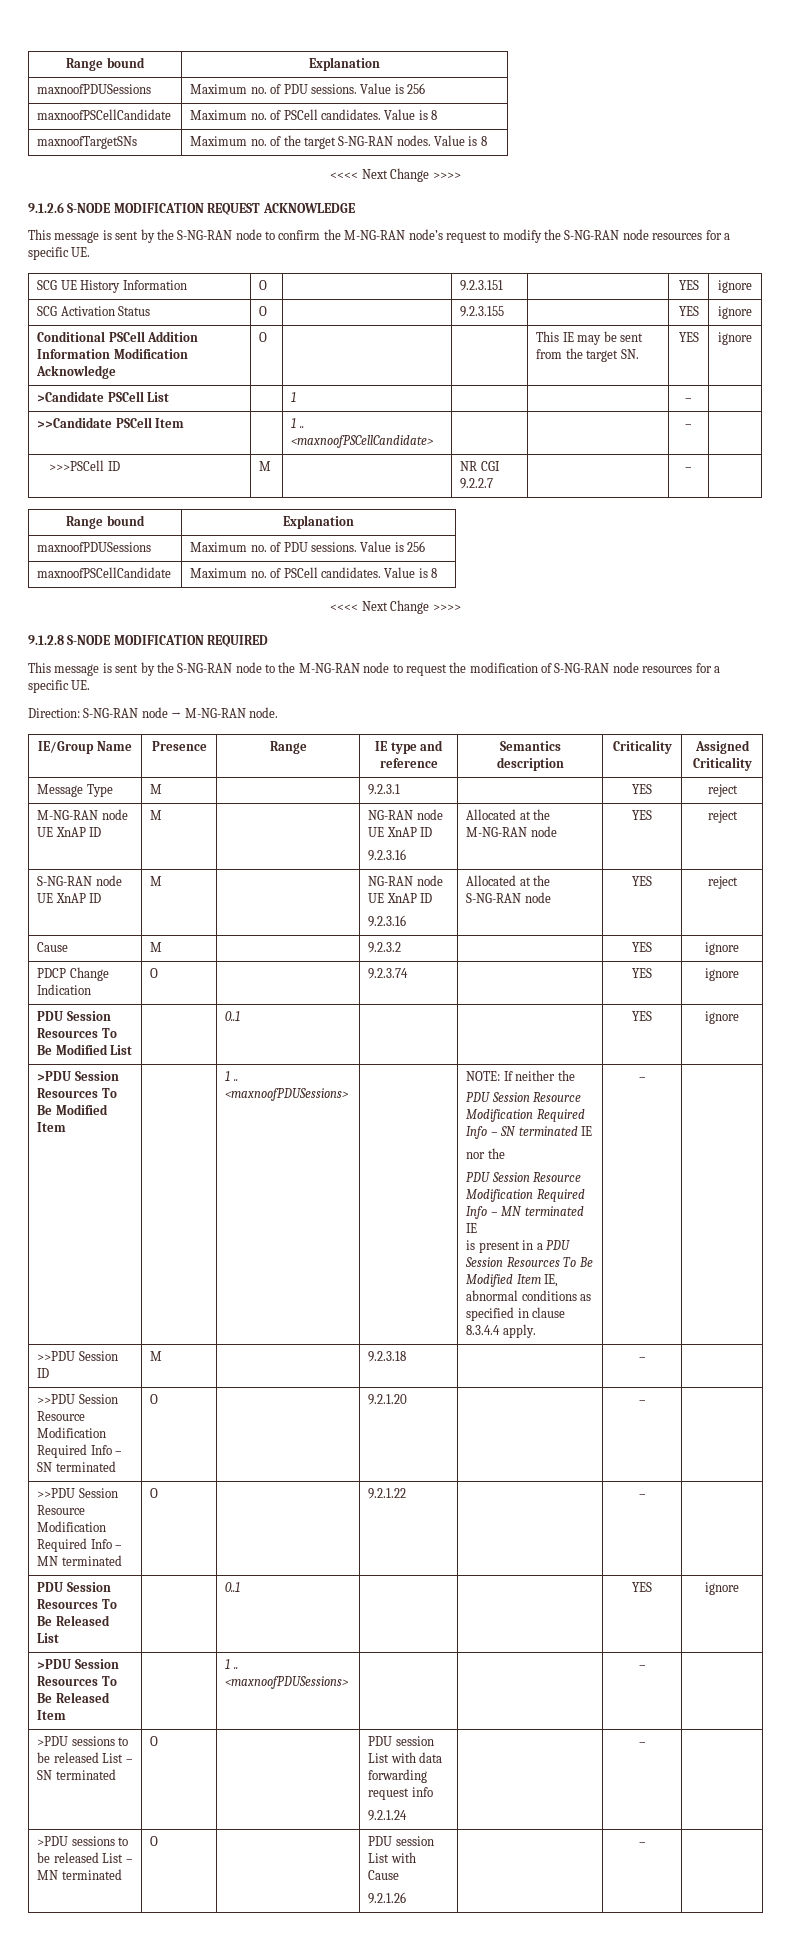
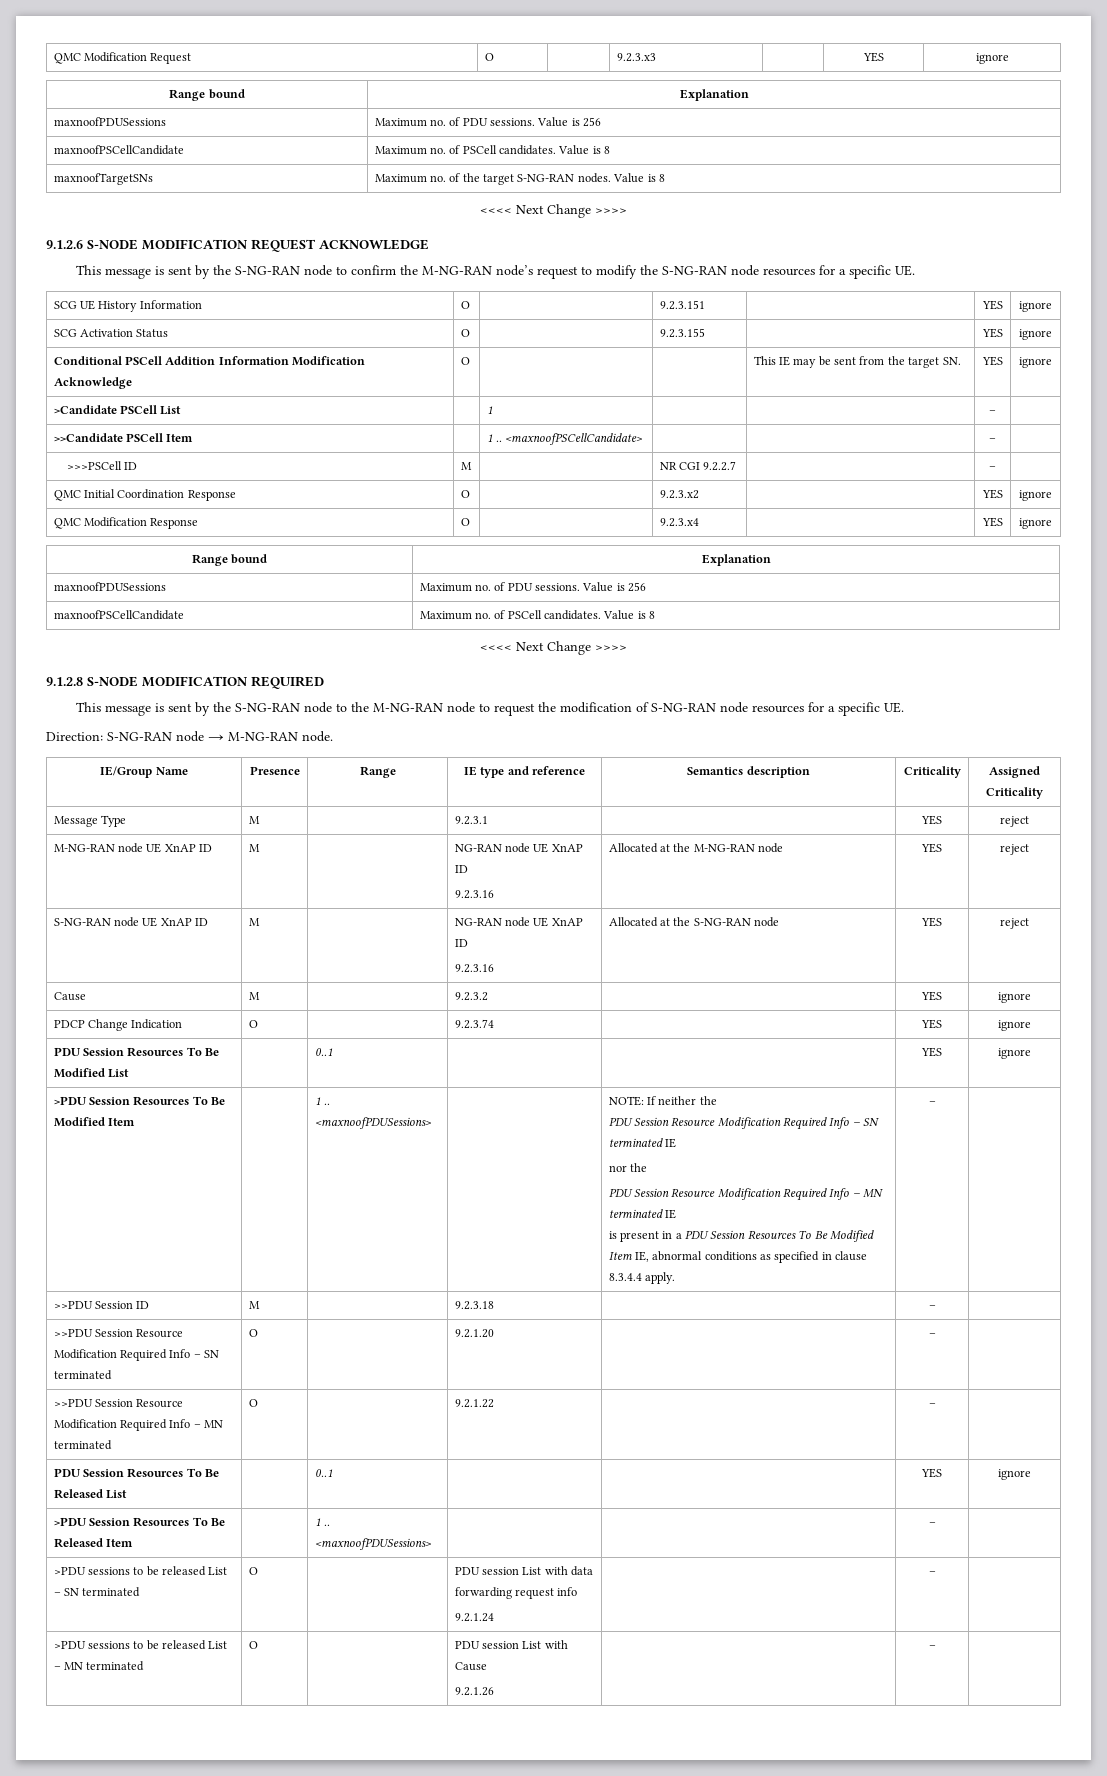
(66, 64) none -> [53,52,192,64] [484,53,494,61] [616,53,656,62] [862,52,884,62] [975,53,1009,64] QMC Modification Request | O | | 9.2.3.x3 | | YES | ignore //
(692, 469) none -> [53,489,236,501] [460,490,470,498] [659,490,699,499] [981,489,1003,499] [1019,490,1052,501] [53,517,199,529] [460,518,470,526] [659,518,699,527] [981,517,1003,527] [1019,518,1052,529] // QMC Initial Coordination Response | O | | 9.2.3.x2 | | YES | ignore // QMC Modification Response | O | | 9.2.3.x4 | | YES | ignore

